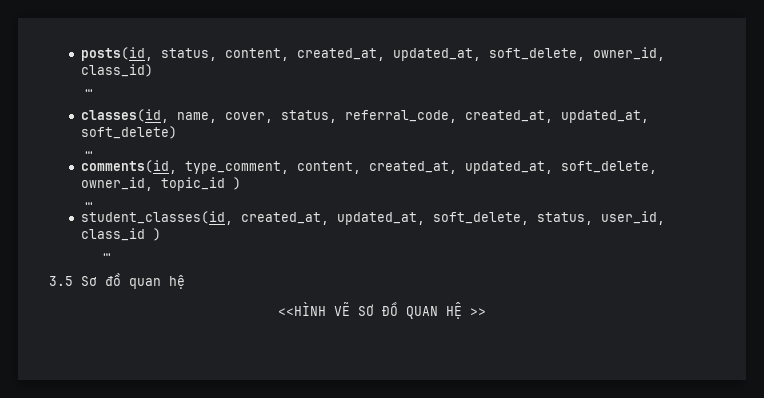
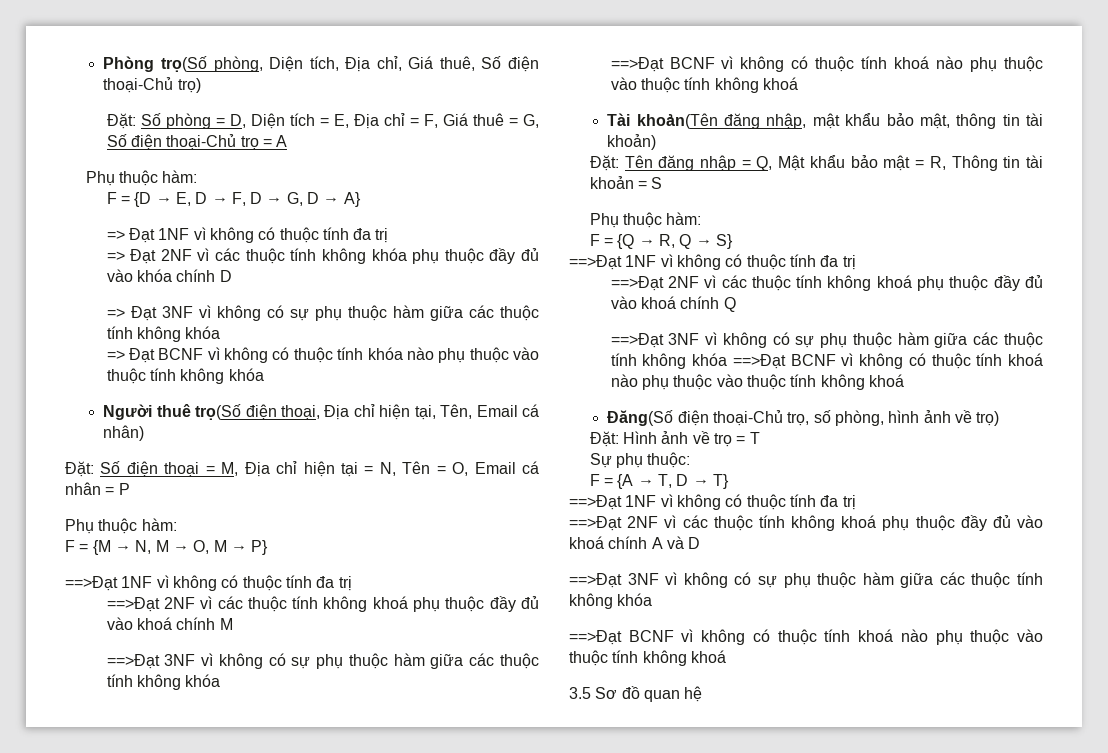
[80,47,665,61] [80,64,153,77] [84,89,93,92] [80,109,649,123] [80,126,177,139] [84,151,93,154] [80,160,657,174] [80,177,241,191] [84,202,93,205] [80,211,665,225] [80,228,161,241] [102,253,111,256] posts(id, status, content, created_at, updated_at, soft_delete, owner_id, class_id) // … // classes(id, name, cover, status, referral_code, created_at, updated_at, soft_delete) // … // comments(id, type_comment, content, created_at, updated_at, soft_delete, owner_id, topic_id ) // … // student_classes(id, created_at, updated_at, soft_delete, status, user_id, class_id ) // … -> [103,56,540,72] [103,77,201,93] [106,113,539,129] [106,134,288,150] [85,170,198,186] [106,192,361,207] [106,227,389,243] [106,248,539,264] [106,269,232,282] [106,305,539,321] [106,326,221,342] [106,347,539,363] [106,368,264,384] [103,404,540,420] [103,425,145,441] [65,461,539,477] [65,482,130,495] [65,518,177,534] [65,540,269,555] [65,575,352,591] [106,596,539,612] [106,617,233,630] [106,653,539,669] [106,674,221,690] [610,56,1043,72] [610,77,798,93] [607,113,1043,129] [607,134,657,150] [589,155,1043,171] [589,176,663,189] [589,212,702,228] [589,234,734,249] [569,254,856,270] [610,275,1043,291] [610,296,736,312] [610,332,1043,348] [610,353,1043,369] [610,374,904,390] [607,410,1000,426] [589,431,760,447] [589,452,691,468] [589,474,730,489] [569,494,856,510] [569,515,1043,531] [569,536,701,549] [569,572,1043,588] [569,593,653,609] [569,629,1043,645] [569,650,726,666] Phòng trọ(Số phòng, Diện tích, Địa chỉ, Giá thuê, Số điện thoại-Chủ trọ) // Đặt: Số phòng = D, Diện tích = E, Địa chỉ = F, Giá thuê = G, Số điện thoại-Chủ trọ = A // Phụ thuộc hàm: // F = {D → E, D → F, D → G, D → A} // => Đạt 1NF vì không có thuộc tính đa trị // => Đạt 2NF vì các thuộc tính không khóa phụ thuộc đầy đủ vào khóa chính D // => Đạt 3NF vì không có sự phụ thuộc hàm giữa các thuộc tính không khóa // => Đạt BCNF vì không có thuộc tính khóa nào phụ thuộc vào thuộc tính không khóa // Người thuê trọ(Số điện thoại, Địa chỉ hiện tại, Tên, Email cá nhân) // Đặt: Số điện thoại = M, Địa chỉ hiện tại = N, Tên = O, Email cá nhân = P // Phụ thuộc hàm: // F = {M → N, M → O, M → P} // ==>Đạt 1NF vì không có thuộc tính đa trị // ==>Đạt 2NF vì các thuộc tính không khoá phụ thuộc đầy đủ vào khoá chính M // ==>Đạt 3NF vì không có sự phụ thuộc hàm giữa các thuộc tính không khóa // ==>Đạt BCNF vì không có thuộc tính khoá nào phụ thuộc vào thuộc tính không khoá // Tài khoản(Tên đăng nhập, mật khẩu bảo mật, thông tin tài khoản) // Đặt: Tên đăng nhập = Q, Mật khẩu bảo mật = R, Thông tin tài khoản = S // Phụ thuộc hàm: // F = {Q → R, Q → S} // ==>Đạt 1NF vì không có thuộc tính đa trị // ==>Đạt 2NF vì các thuộc tính không khoá phụ thuộc đầy đủ vào khoá chính Q // ==>Đạt 3NF vì không có sự phụ thuộc hàm giữa các thuộc tính không khóa ==>Đạt BCNF vì không có thuộc tính khoá nào phụ thuộc vào thuộc tính không khoá // Đăng(Số điện thoại-Chủ trọ, số phòng, hình ảnh về trọ) // Đặt: Hình ảnh về trọ = T // Sự phụ thuộc: // F = {A → T, D → T} // ==>Đạt 1NF vì không có thuộc tính đa trị // ==>Đạt 2NF vì các thuộc tính không khoá phụ thuộc đầy đủ vào khoá chính A và D // ==>Đạt 3NF vì không có sự phụ thuộc hàm giữa các thuộc tính không khóa // ==>Đạt BCNF vì không có thuộc tính khoá nào phụ thuộc vào thuộc tính không khoá
[278,302,486,319] // <<HÌNH VẼ SƠ ĐỒ QUAN HỆ >> -> (703, 694) none

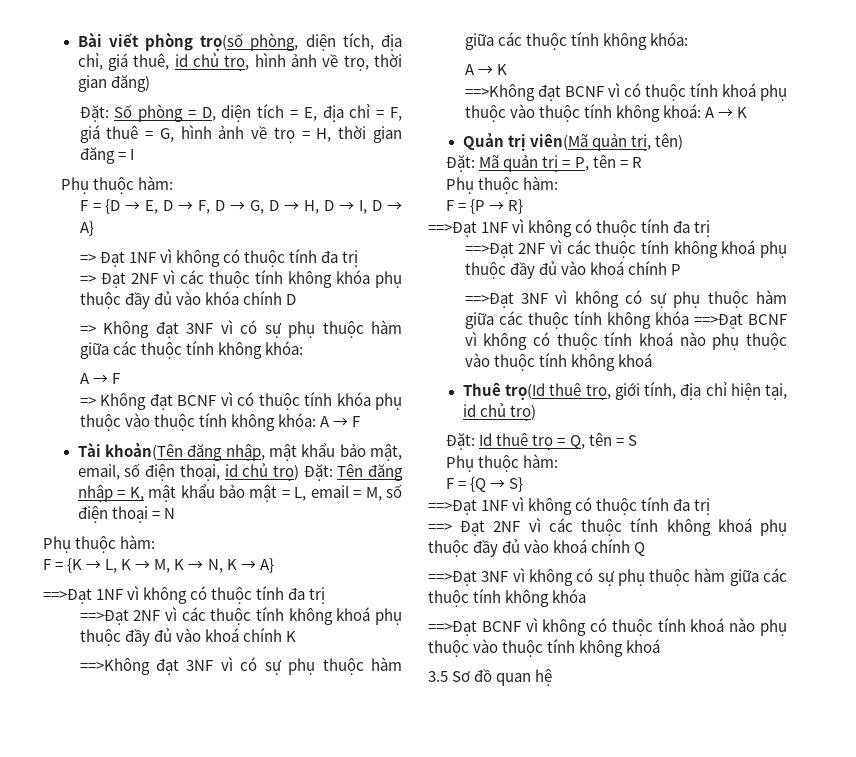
[103,56,540,72] [103,77,201,93] Phòng trọ(Số phòng, Diện tích, Địa chỉ, Giá thuê, Số điện thoại-Chủ trọ) -> [77,32,402,51] [77,53,403,71] [77,75,150,92] Bài viết phòng trọ(số phòng, diện tích, địa chỉ, giá thuê, id chủ trọ, hình ảnh về trọ, thời gian đăng)
[250,113,285,129] Diện -> [221,105,252,122] diện
[353,114,379,129] Địa -> [322,105,344,122] địa
[442,113,468,126] Giá -> [79,125,100,143] giá
[106,134,288,150] Số điện thoại-Chủ trọ = A -> [180,125,403,143] [79,147,134,164] hình ảnh về trọ = H, thời gian đăng = I
(340, 200) none -> [304,200,402,214] H, D → I, D →
[130,305,261,321] Đạt 3NF vì không -> [103,320,233,338] Không đạt 3NF vì
[185,326,221,339] [106,347,269,363] khóa // => Đạt BCNF vì không -> [264,341,303,355] [79,373,120,384] [79,392,233,410] khóa: // A → F // => Không đạt BCNF vì
[406,347,539,363] [106,368,264,384] [103,404,540,420] [103,425,145,441] [65,461,539,477] [65,482,130,495] [65,518,177,534] [65,540,269,555] nào phụ thuộc vào thuộc tính không khóa // Người thuê trọ(Số điện thoại, Địa chỉ hiện tại, Tên, Email cá nhân) // Đặt: Số điện thoại = M, Địa chỉ hiện tại = N, Tên = O, Email cá nhân = P // Phụ thuộc hàm: // F = {M → N, M → O, M → P} -> [375,393,402,410] [79,413,360,431] [77,442,403,461] [77,463,403,481] [77,484,402,502] [77,506,175,523] [43,535,156,553] [43,558,274,573] phụ thuộc vào thuộc tính không khóa: A → F // Tài khoản(Tên đăng nhập, mật khẩu bảo mật, email, số điện thoại, id chủ trọ) Đặt: Tên đăng nhập = K, mật khẩu bảo mật = L, email = M, số điện thoại = N // Phụ thuộc hàm: // F = {K → L, K → M, K → N, K → A}
[219,618,233,630] [106,653,263,669] M // ==>Đạt 3NF vì không -> [285,631,296,642] [79,657,233,675] K // ==>Không đạt 3NF vì
[185,674,221,687] [610,56,1043,72] [610,77,798,93] [607,113,1043,129] [607,134,657,150] [589,155,1043,171] [589,176,663,189] [589,212,702,228] [589,234,734,249] khóa // ==>Đạt BCNF vì không có thuộc tính khoá nào phụ thuộc vào thuộc tính không khoá // Tài khoản(Tên đăng nhập, mật khẩu bảo mật, thông tin tài khoản) // Đặt: Tên đăng nhập = Q, Mật khẩu bảo mật = R, Thông tin tài khoản = S // Phụ thuộc hàm: // F = {Q → R, Q → S} -> [649,32,688,46] [464,64,507,75] [464,83,788,101] [464,104,747,122] [462,133,684,151] [446,155,642,172] [446,176,559,194] [446,199,524,214] khóa: // A → K // ==>Không đạt BCNF vì có thuộc tính khoá phụ thuộc vào thuộc tính không khoá: A → K // Quản trị viên(Mã quản trị, tên) // Đặt: Mã quản trị = P, tên = R // Phụ thuộc hàm: // F = {P → R}
[723,297,736,312] Q -> [670,264,681,275] P
[607,410,1000,426] [589,431,760,447] [589,452,691,468] [589,474,730,489] [569,494,856,510] [569,516,622,531] Đăng(Số điện thoại-Chủ trọ, số phòng, hình ảnh về trọ) // Đặt: Hình ảnh về trọ = T // Sự phụ thuộc: // F = {A → T, D → T} // ==>Đạt 1NF vì không có thuộc tính đa trị // ==>Đạt -> [462,382,787,400] [462,403,536,421] [446,433,637,450] [446,454,559,472] [446,477,524,492] [428,497,711,515] [428,520,486,536] Thuê trọ(Id thuê trọ, giới tính, địa chỉ hiện tại, id chủ trọ) // Đặt: Id thuê trọ = Q, tên = S // Phụ thuộc hàm: // F = {Q → S} // ==>Đạt 1NF vì không có thuộc tính đa trị // ==> Đạt
[651,536,701,549] A và D -> [634,542,646,556] Q

